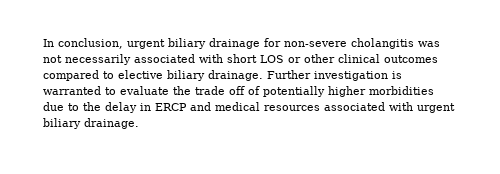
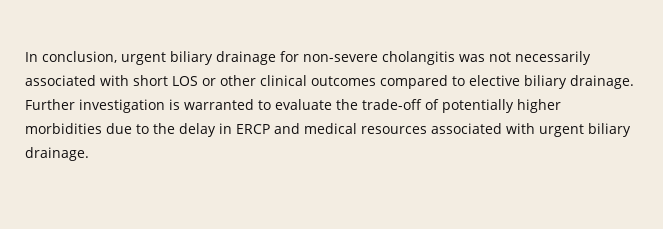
[195,86,245,95] trade off -> [362,99,422,110] trade-off

